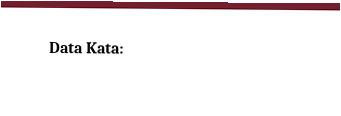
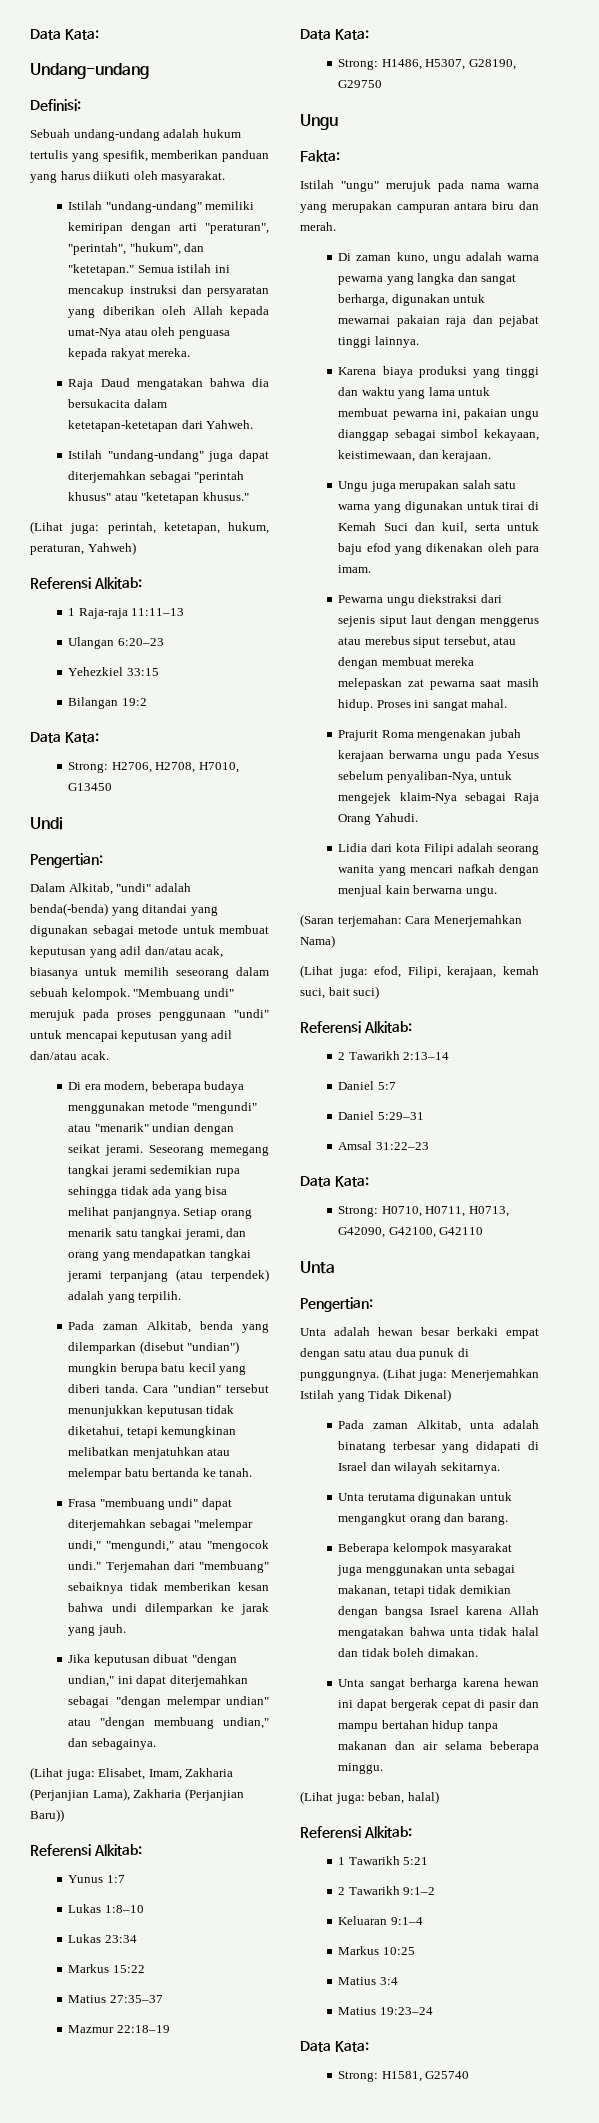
[49,41,125,54] Data Kata: -> [30,29,99,40] [30,63,149,79] [30,99,81,111] [30,129,241,141] [30,150,269,162] [30,171,226,183] [68,201,255,213] [68,222,269,234] [68,243,205,255] [68,264,230,276] [68,285,269,297] [68,306,269,318] [68,327,230,339] [68,348,191,360] [68,378,269,390] [68,399,167,408] [68,420,254,432] [68,450,269,462] [68,471,245,483] [68,492,249,504] [30,521,269,534] [30,542,136,555] [30,577,142,589] [68,608,185,619] [68,637,164,649] [68,667,159,676] [68,697,147,709] [30,732,99,743] [68,762,239,773] [68,783,113,791] [30,817,63,830] [30,853,103,868] [30,883,191,895] [30,903,218,916] [30,925,269,937] [30,946,224,958] [30,967,269,979] [30,988,234,1000] [30,1009,269,1021] [30,1030,233,1042] [30,1051,109,1060] [68,1081,245,1093] [68,1102,258,1114] [68,1123,234,1135] [68,1144,269,1156] [68,1165,240,1177] [68,1186,228,1198] [68,1207,252,1219] [68,1228,247,1240] [68,1249,251,1261] [67,1269,269,1282] [68,1291,182,1303] [68,1321,269,1333] [68,1341,240,1354] [68,1363,247,1375] [68,1384,269,1393] [68,1405,235,1417] [68,1426,237,1438] [68,1447,231,1459] [68,1468,253,1480] [68,1498,232,1510] [68,1519,254,1531] [68,1540,269,1552] [68,1561,269,1573] [68,1582,269,1594] [68,1603,269,1615] [68,1624,126,1636] [68,1654,237,1666] [68,1675,248,1687] [68,1696,269,1708] [68,1717,269,1729] [68,1738,156,1750] [30,1767,234,1780] [30,1788,244,1801] [30,1809,64,1822] [30,1844,142,1856] [68,1875,125,1883] [68,1904,144,1913] [68,1934,137,1943] [68,1964,145,1973] [68,1995,163,2003] [68,2025,170,2033] [300,29,369,40] [338,59,516,70] [338,80,383,88] [300,114,338,130] [300,150,340,162] [300,180,539,192] [300,201,539,213] [300,222,336,231] [338,252,539,264] [338,273,517,285] [338,294,486,306] [338,315,539,327] [338,336,419,348] [338,366,539,378] [338,387,491,399] [338,408,539,420] [338,429,539,441] [338,450,492,462] [338,480,517,492] [338,501,539,513] [338,522,539,534] [338,543,539,555] [338,565,372,573] [338,594,502,606] [338,615,539,627] [338,636,517,648] [338,657,475,669] [338,678,539,690] [338,699,508,711] [338,729,521,741] [338,750,539,762] [338,771,513,783] [338,792,539,804] [338,813,418,825] [338,843,539,855] [338,864,539,876] [338,885,497,897] [300,914,522,927] [300,935,335,948] [300,965,539,978] [300,986,380,999] [300,1021,412,1033] [338,1051,450,1060] [338,1081,396,1090] [338,1111,424,1120] [338,1141,429,1150] [300,1176,369,1187] [338,1206,509,1217] [338,1227,484,1238] [300,1261,335,1274] [300,1297,373,1312] [300,1327,539,1339] [300,1348,469,1360] [300,1368,539,1381] [300,1389,451,1402] [338,1420,539,1432] [338,1441,539,1453] [338,1462,500,1474] [338,1492,512,1504] [338,1513,508,1525] [338,1543,513,1555] [337,1564,515,1576] [338,1585,511,1597] [338,1606,539,1618] [338,1627,539,1639] [338,1648,478,1657] [338,1678,539,1690] [338,1699,539,1711] [338,1720,498,1732] [338,1741,539,1753] [338,1763,384,1774] [300,1791,439,1804] [300,1826,412,1838] [338,1856,429,1865] [338,1886,436,1895] [338,1916,423,1925] [338,1946,415,1955] [338,1977,398,1985] [338,2007,433,2015] [300,2041,369,2052] [338,2071,470,2082] Data Kata: // Undang-undang // Definisi: // Sebuah undang-undang adalah hukum tertulis yang spesifik, memberikan panduan yang harus diikuti oleh masyarakat. // Istilah "undang-undang" memiliki kemiripan dengan arti "peraturan", "perintah", "hukum", dan "ketetapan." Semua istilah ini mencakup instruksi dan persyaratan yang diberikan oleh Allah kepada umat-Nya atau oleh penguasa kepada rakyat mereka. // Raja Daud mengatakan bahwa dia bersukacita dalam ketetapan-ketetapan dari Yahweh. // Istilah "undang-undang" juga dapat diterjemahkan sebagai "perintah khusus" atau "ketetapan khusus." // (Lihat juga: perintah, ketetapan, hukum, peraturan, Yahweh) // Referensi Alkitab: // 1 Raja-raja 11:11–13 // Ulangan 6:20–23 // Yehezkiel 33:15 // Bilangan 19:2 // Data Kata: // Strong: H2706, H2708, H7010, G13450 // Undi // Pengertian: // Dalam Alkitab, "undi" adalah benda(-benda) yang ditandai yang digunakan sebagai metode untuk membuat keputusan yang adil dan/atau acak, biasanya untuk memilih seseorang dalam sebuah kelompok. "Membuang undi" merujuk pada proses penggunaan "undi" untuk mencapai keputusan yang adil dan/atau acak. // Di era modern, beberapa budaya menggunakan metode "mengundi" atau "menarik" undian dengan seikat jerami. Seseorang memegang tangkai jerami sedemikian rupa sehingga tidak ada yang bisa melihat panjangnya. Setiap orang menarik satu tangkai jerami, dan orang yang mendapatkan tangkai jerami terpanjang (atau terpendek) adalah yang terpilih. // Pada zaman Alkitab, benda yang dilemparkan (disebut "undian") mungkin berupa batu kecil yang diberi tanda. Cara "undian" tersebut menunjukkan keputusan tidak diketahui, tetapi kemungkinan melibatkan menjatuhkan atau melempar batu bertanda ke tanah. // Frasa "membuang undi" dapat diterjemahkan sebagai "melempar undi," "mengundi," atau "mengocok undi." Terjemahan dari "membuang" sebaiknya tidak memberikan kesan bahwa undi dilemparkan ke jarak yang jauh. // Jika keputusan dibuat "dengan undian," ini dapat diterjemahkan sebagai "dengan melempar undian" atau "dengan membuang undian," dan sebagainya. // (Lihat juga: Elisabet, Imam, Zakharia (Perjanjian Lama), Zakharia (Perjanjian Baru)) // Referensi Alkitab: // Yunus 1:7 // Lukas 1:8–10 // Lukas 23:34 // Markus 15:22 // Matius 27:35–37 // Mazmur 22:18–19 // Data Kata: // Strong: H1486, H5307, G28190, G29750 // Ungu // Fakta: // Istilah "ungu" merujuk pada nama warna yang merupakan campuran antara biru dan merah. // Di zaman kuno, ungu adalah warna pewarna yang langka dan sangat berharga, digunakan untuk mewarnai pakaian raja dan pejabat tinggi lainnya. // Karena biaya produksi yang tinggi dan waktu yang lama untuk membuat pewarna ini, pakaian ungu dianggap sebagai simbol kekayaan, keistimewaan, dan kerajaan. // Ungu juga merupakan salah satu warna yang digunakan untuk tirai di Kemah Suci dan kuil, serta untuk baju efod yang dikenakan oleh para imam. // Pewarna ungu diekstraksi dari sejenis siput laut dengan menggerus atau merebus siput tersebut, atau dengan membuat mereka melepaskan zat pewarna saat masih hidup. Proses ini sangat mahal. // Prajurit Roma mengenakan jubah kerajaan berwarna ungu pada Yesus sebelum penyaliban-Nya, untuk mengejek klaim-Nya sebagai Raja Orang Yahudi. // Lidia dari kota Filipi adalah seorang wanita yang mencari nafkah dengan menjual kain berwarna ungu. // (Saran terjemahan: Cara Menerjemahkan Nama) // (Lihat juga: efod, Filipi, kerajaan, kemah suci, bait suci) // Referensi Alkitab: // 2 Tawarikh 2:13–14 // Daniel 5:7 // Daniel 5:29–31 // Amsal 31:22–23 // Data Kata: // Strong: H0710, H0711, H0713, G42090, G42100, G42110 // Unta // Pengertian: // Unta adalah hewan besar berkaki empat dengan satu atau dua punuk di punggungnya. (Lihat juga: Menerjemahkan Istilah yang Tidak Dikenal) // Pada zaman Alkitab, unta adalah binatang terbesar yang didapati di Israel dan wilayah sekitarnya. // Unta terutama digunakan untuk mengangkut orang dan barang. // Beberapa kelompok masyarakat juga menggunakan unta sebagai makanan, tetapi tidak demikian dengan bangsa Israel karena Allah mengatakan bahwa unta tidak halal dan tidak boleh dimakan. // Unta sangat berharga karena hewan ini dapat bergerak cepat di pasir dan mampu bertahan hidup tanpa makanan dan air selama beberapa minggu. // (Lihat juga: beban, halal) // Referensi Alkitab: // 1 Tawarikh 5:21 // 2 Tawarikh 9:1–2 // Keluaran 9:1–4 // Markus 10:25 // Matius 3:4 // Matius 19:23–24 // Data Kata: // Strong: H1581, G25740

